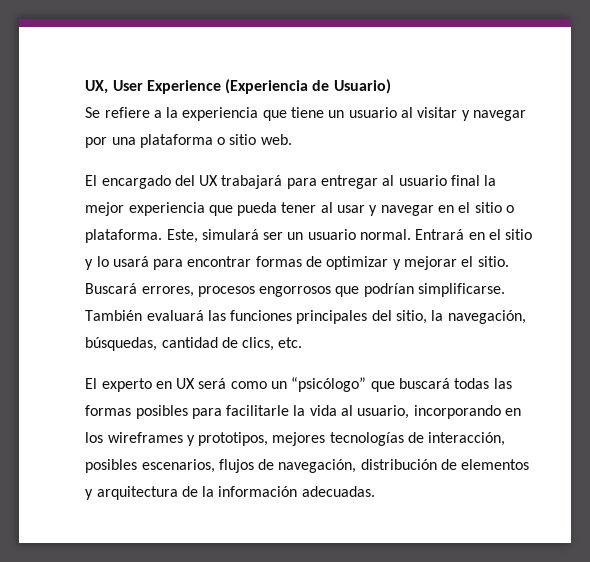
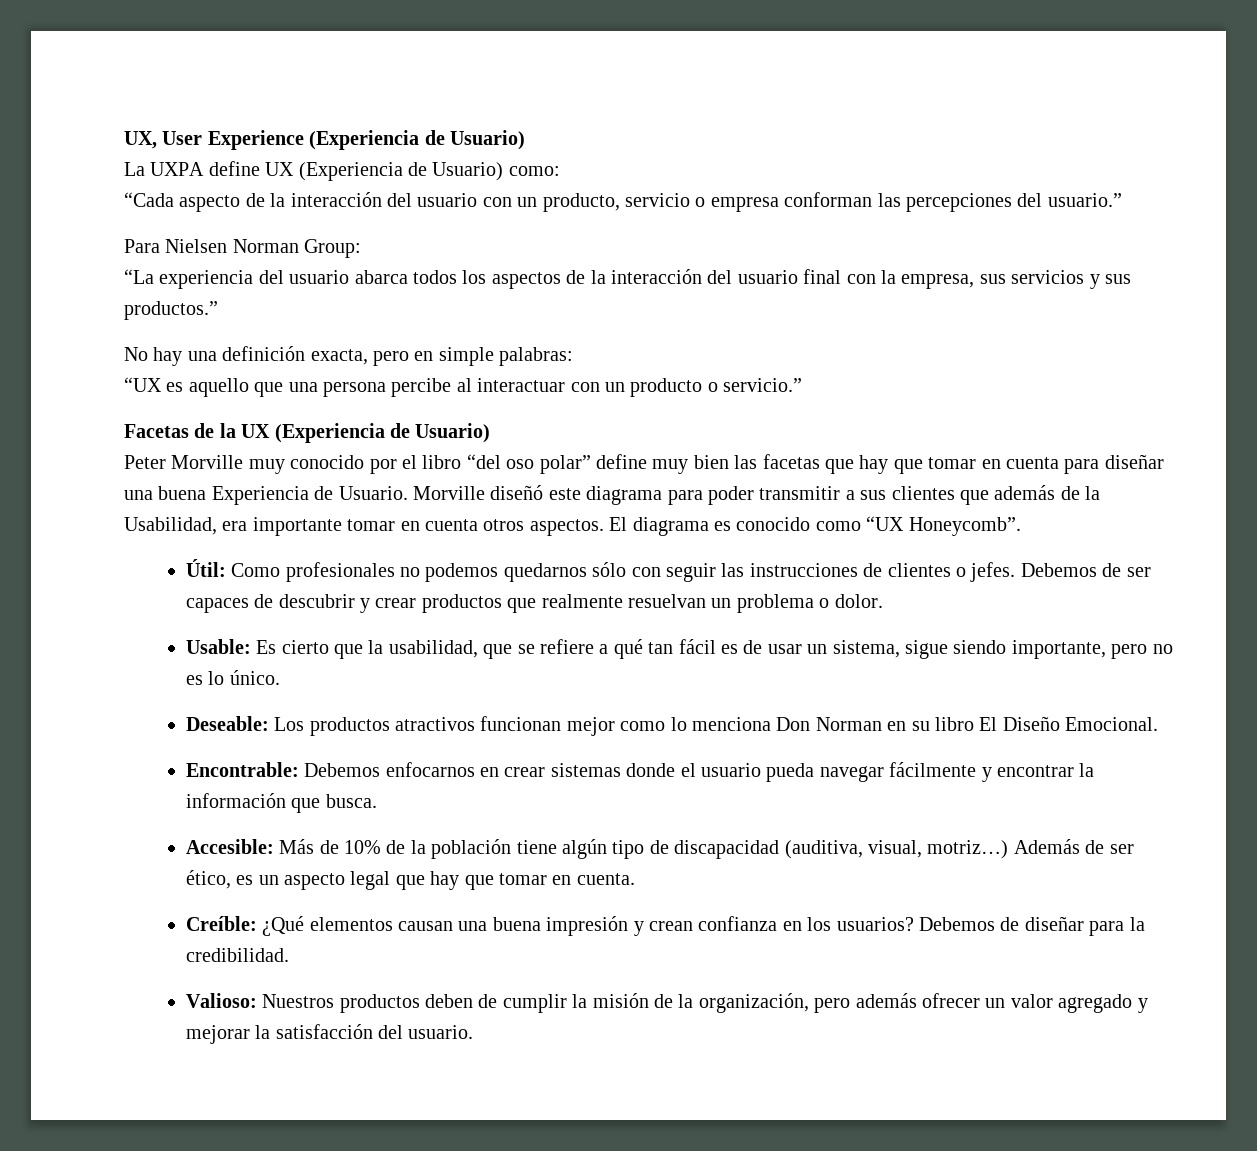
[85,107,527,121] [85,134,292,148] [85,175,497,189] [85,202,515,216] [85,229,533,243] [85,256,509,270] [85,283,506,297] [85,310,526,324] [85,337,303,351] [85,377,512,392] [85,405,522,419] [85,432,506,446] [85,459,530,473] [85,486,375,500] Se refiere a la experiencia que tiene un usuario al visitar y navegar por una plataforma o sitio web. // El encargado del UX trabajará para entregar al usuario final la mejor experiencia que pueda tener al usar y navegar en el sitio o plataforma. Este, simulará ser un usuario normal. Entrará en el sitio y lo usará para encontrar formas de optimizar y mejorar el sitio. Buscará errores, procesos engorrosos que podrían simplificarse. También evaluará las funciones principales del sitio, la navegación, búsquedas, cantidad de clics, etc. // El experto en UX será como un “psicólogo” que buscará todas las formas posibles para facilitarle la vida al usuario, incorporando en los wireframes y prototipos, mejores tecnologías de interacción, posibles escenarios, flujos de navegación, distribución de elementos y arquitectura de la información adecuadas. -> [123,161,560,181] [123,192,1122,212] [123,239,362,258] [123,269,1131,289] [123,301,218,320] [123,346,574,366] [123,377,803,397] [123,423,491,443] [123,454,1164,474] [123,485,1101,505] [123,516,1021,536] [185,559,1151,582] [185,594,883,613] [185,639,1173,659] [185,670,280,685] [185,716,1159,736] [185,762,1095,782] [185,793,377,813] [185,839,1134,859] [185,870,635,890] [185,916,1145,936] [185,948,289,962] [185,993,1148,1013] [185,1024,474,1044] La UXPA define UX (Experiencia de Usuario) como: // “Cada aspecto de la interacción del usuario con un producto, servicio o empresa conforman las percepciones del usuario.” // Para Nielsen Norman Group: // “La experiencia del usuario abarca todos los aspectos de la interacción del usuario final con la empresa, sus servicios y sus productos.” // No hay una definición exacta, pero en simple palabras: // “UX es aquello que una persona percibe al interactuar con un producto o servicio.” // Facetas de la UX (Experiencia de Usuario) // Peter Morville muy conocido por el libro “del oso polar” define muy bien las facetas que hay que tomar en cuenta para diseñar una buena Experiencia de Usuario. Morville diseñó este diagrama para poder transmitir a sus clientes que además de la Usabilidad, era importante tomar en cuenta otros aspectos. El diagrama es conocido como “UX Honeycomb”. // Útil: Como profesionales no podemos quedarnos sólo con seguir las instrucciones de clientes o jefes. Debemos de ser capaces de descubrir y crear productos que realmente resuelvan un problema o dolor. // Usable: Es cierto que la usabilidad, que se refiere a qué tan fácil es de usar un sistema, sigue siendo importante, pero no es lo único. // Deseable: Los productos atractivos funcionan mejor como lo menciona Don Norman en su libro El Diseño Emocional. // Encontrable: Debemos enfocarnos en crear sistemas donde el usuario pueda navegar fácilmente y encontrar la información que busca. // Accesible: Más de 10% de la población tiene algún tipo de discapacidad (auditiva, visual, motriz…) Además de ser ético, es un aspecto legal que hay que tomar en cuenta. // Creíble: ¿Qué elementos causan una buena impresión y crean confianza en los usuarios? Debemos de diseñar para la credibilidad. // Valioso: Nuestros productos deben de cumplir la misión de la organización, pero además ofrecer un valor agregado y mejorar la satisfacción del usuario.

